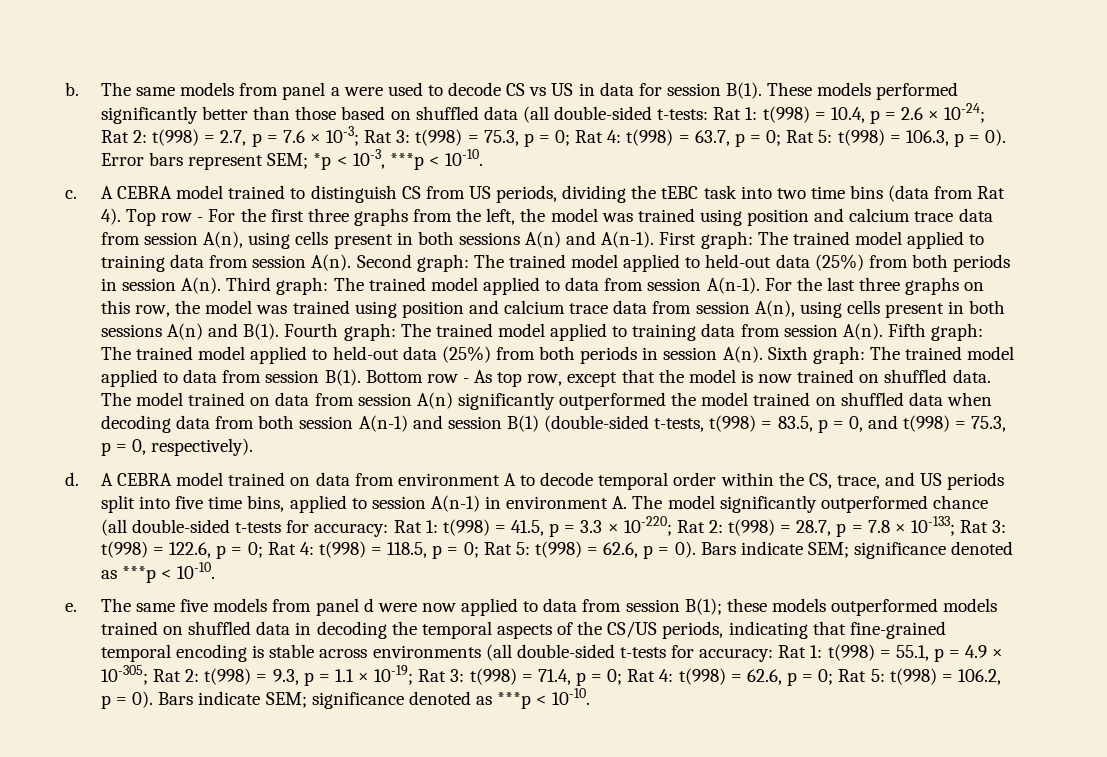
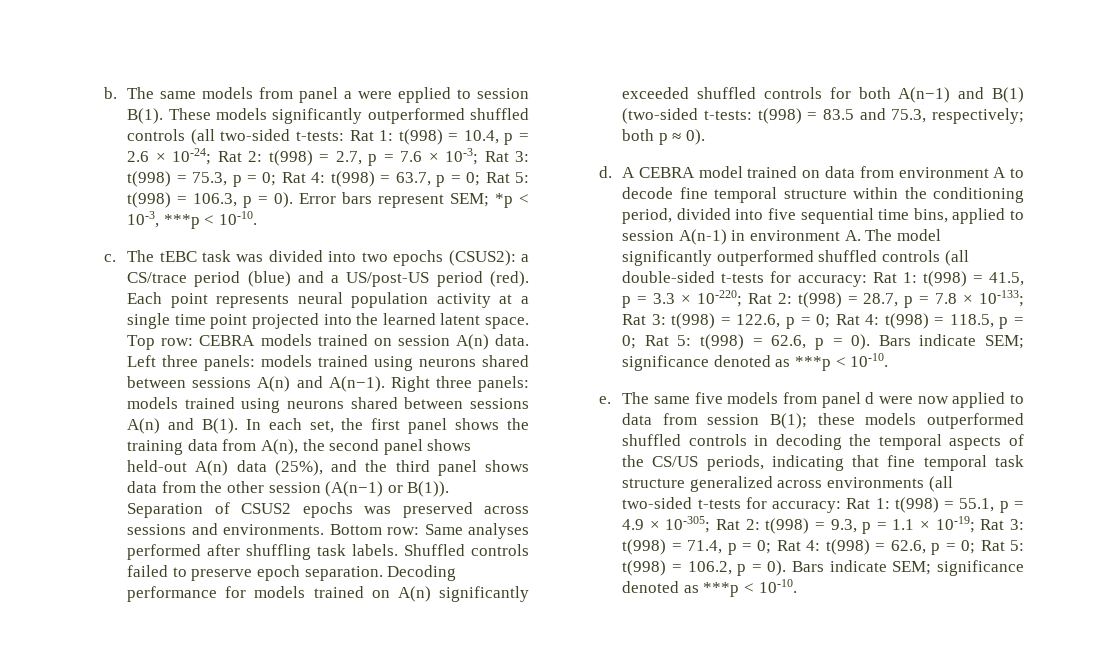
[387,82,959,100] [100,106,653,124] used to decode CS vs US in data for session B(1). These models performed significantly better than those based on shuffled data (all double-sided -> [398,87,529,103] [127,108,529,124] [127,129,291,145] epplied to session B(1). These models significantly outperformed shuffled controls (all two-sided
[100,185,1006,203] [100,208,993,226] [100,231,985,249] [100,254,1011,272] [100,277,985,295] [100,300,1006,318] [100,323,984,341] [100,346,1015,364] [100,369,991,387] [100,392,992,410] [100,415,1007,433] [100,438,254,456] A CEBRA model trained to distinguish CS from US periods, dividing the tEBC task into two time bins (data from Rat 4). Top row - For the first three graphs from the left, the model was trained using position and calcium trace data from session A(n), using cells present in both sessions A(n) and A(n-1). First graph: The trained model applied to training data from session A(n). Second graph: The trained model applied to held-out data (25%) from both periods in session A(n). Third graph: The trained model applied to data from session A(n-1). For the last three graphs on this row, the model was trained using position and calcium trace data from session A(n), using cells present in both sessions A(n) and B(1). Fourth graph: The trained model applied to training data from session A(n). Fifth graph: The trained model applied to held-out data (25%) from both periods in session A(n). Sixth graph: The trained model applied to data from session B(1). Bottom row - As top row, except that the model is now trained on shuffled data. The model trained on data from session A(n) significantly outperformed the model trained on shuffled data when decoding data from both session A(n-1) and session B(1) (double-sided t-tests, t(998) = 83.5, p = 0, and t(998) = 75.3, p = 0, respectively). -> [127,250,530,266] [127,271,529,287] [127,292,529,308] [127,313,529,329] [127,334,529,350] [127,355,529,371] [127,376,529,392] [127,397,529,413] [127,418,529,434] [127,439,472,455] [127,460,529,476] [127,481,450,497] [127,502,529,518] [127,523,529,539] [127,544,529,560] [127,565,457,581] [127,586,529,602] [622,87,1024,103] [622,108,1024,124] [622,129,705,145] The tEBC task was divided into two epochs (CSUS2): a CS/trace period (blue) and a US/post-US period (red). Each point represents neural population activity at a single time point projected into the learned latent space. Top row: CEBRA models trained on session A(n) data. Left three panels: models trained using neurons shared between sessions A(n) and A(n−1). Right three panels: models trained using neurons shared between sessions A(n) and B(1). In each set, the first panel shows the training data from A(n), the second panel shows held-out A(n) data (25%), and the third panel shows data from the other session (A(n−1) or B(1)). Separation of CSUS2 epochs was preserved across sessions and environments. Bottom row: Same analyses performed after shuffling task labels. Shuffled controls failed to preserve epoch separation. Decoding performance for models trained on A(n) significantly exceeded shuffled controls for both A(n−1) and B(1) (two-sided t-tests: t(998) = 83.5 and 75.3, respectively; both p ≈ 0).
[598,472,1005,490] [100,495,135,513] temporal order within the CS, trace, and US periods split -> [679,187,1024,203] [622,208,731,224] fine temporal structure within the conditioning period, divided
(204, 502) none -> [800,208,874,224] sequential
[932,495,988,509] chance -> [818,250,940,262] shuffled controls
[943,598,998,612] [100,621,291,635] models trained on shuffled data -> [622,434,747,446] shuffled controls
[849,621,946,639] [100,644,315,662] fine-grained temporal encoding is stable -> [887,455,1024,471] [622,476,773,492] fine temporal task structure generalized
[516,644,615,658] double-sided -> [622,497,693,509] two-sided

